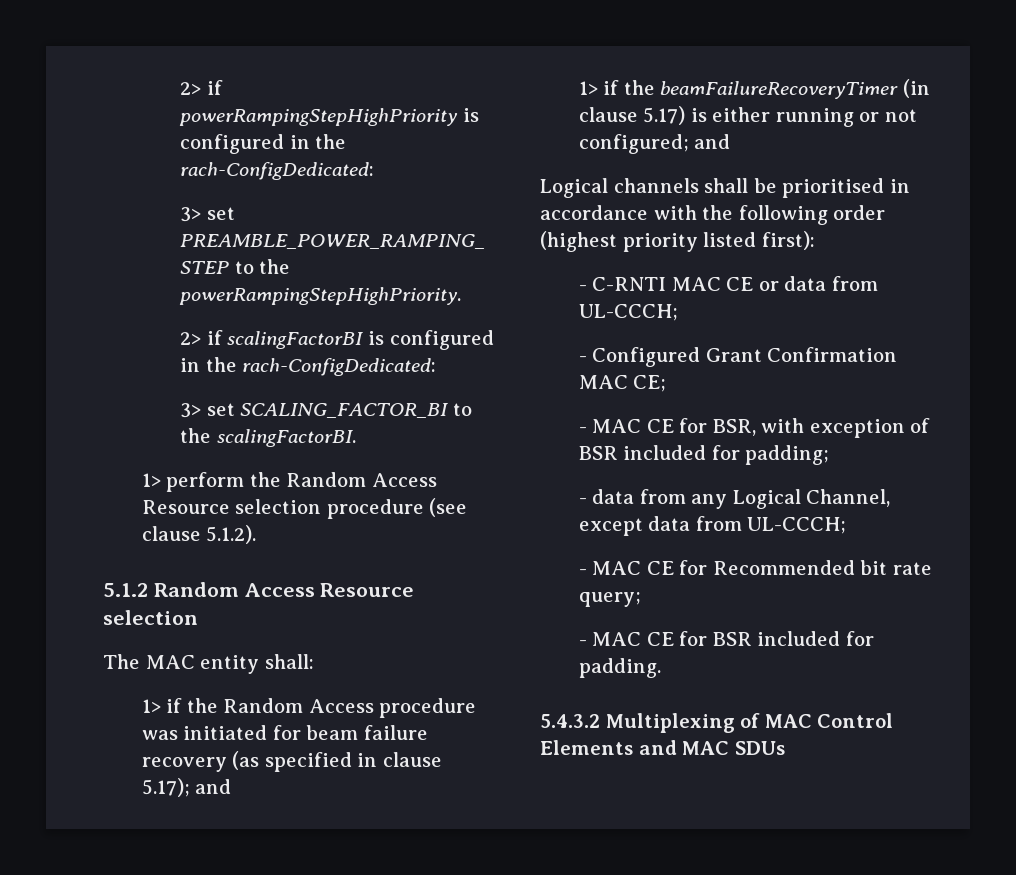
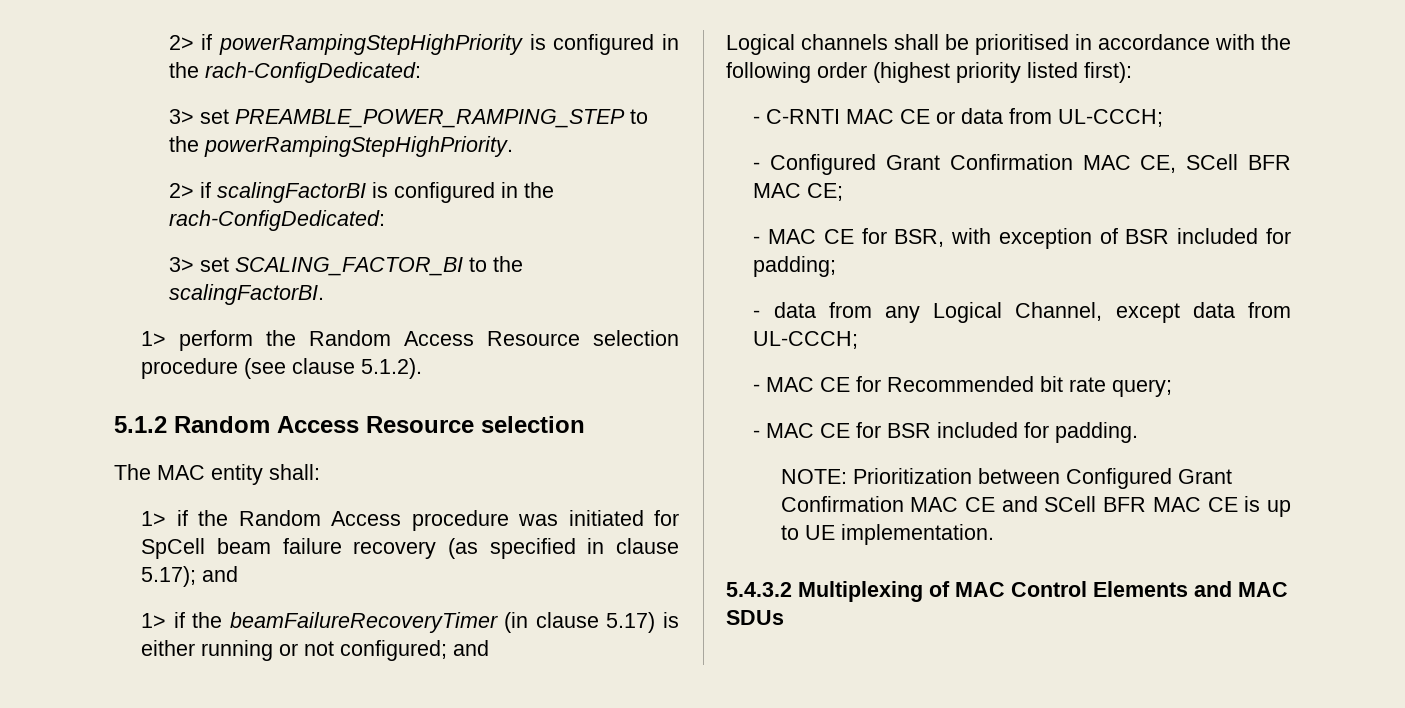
(301, 732) none -> [141,538,206,559] SpCell
(628, 382) none -> [1140,154,1291,173] [753,183,802,198] CE, SCell BFR MAC
(661, 668) none -> [780,468,1232,489] [780,496,1291,517] [780,524,994,545] // NOTE: Prioritization between Configured Grant Confirmation MAC CE and SCell BFR MAC CE is up to UE implementation.

